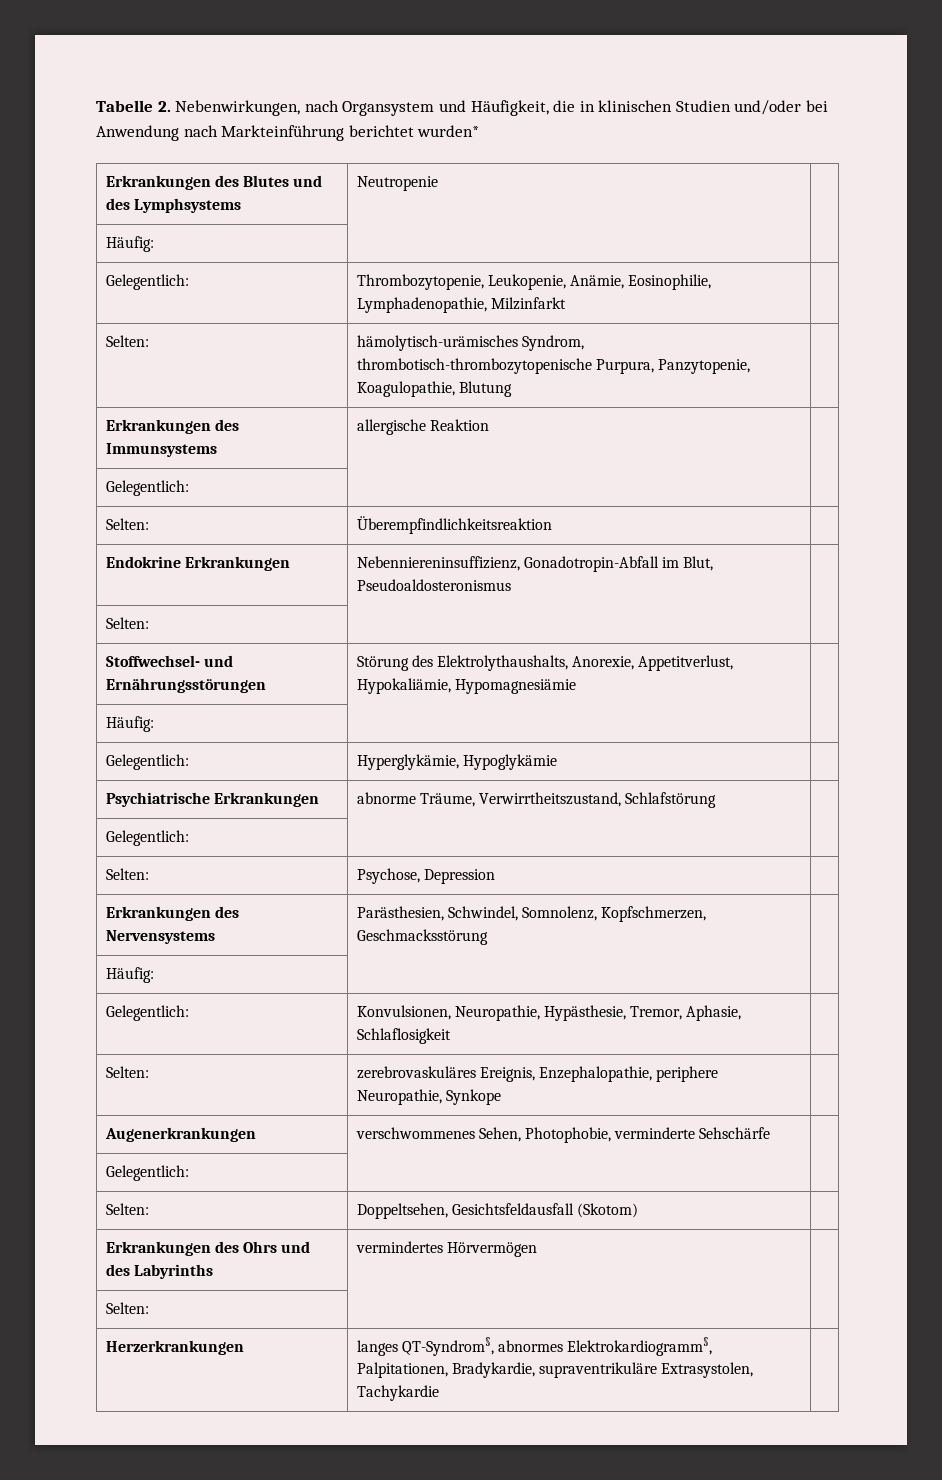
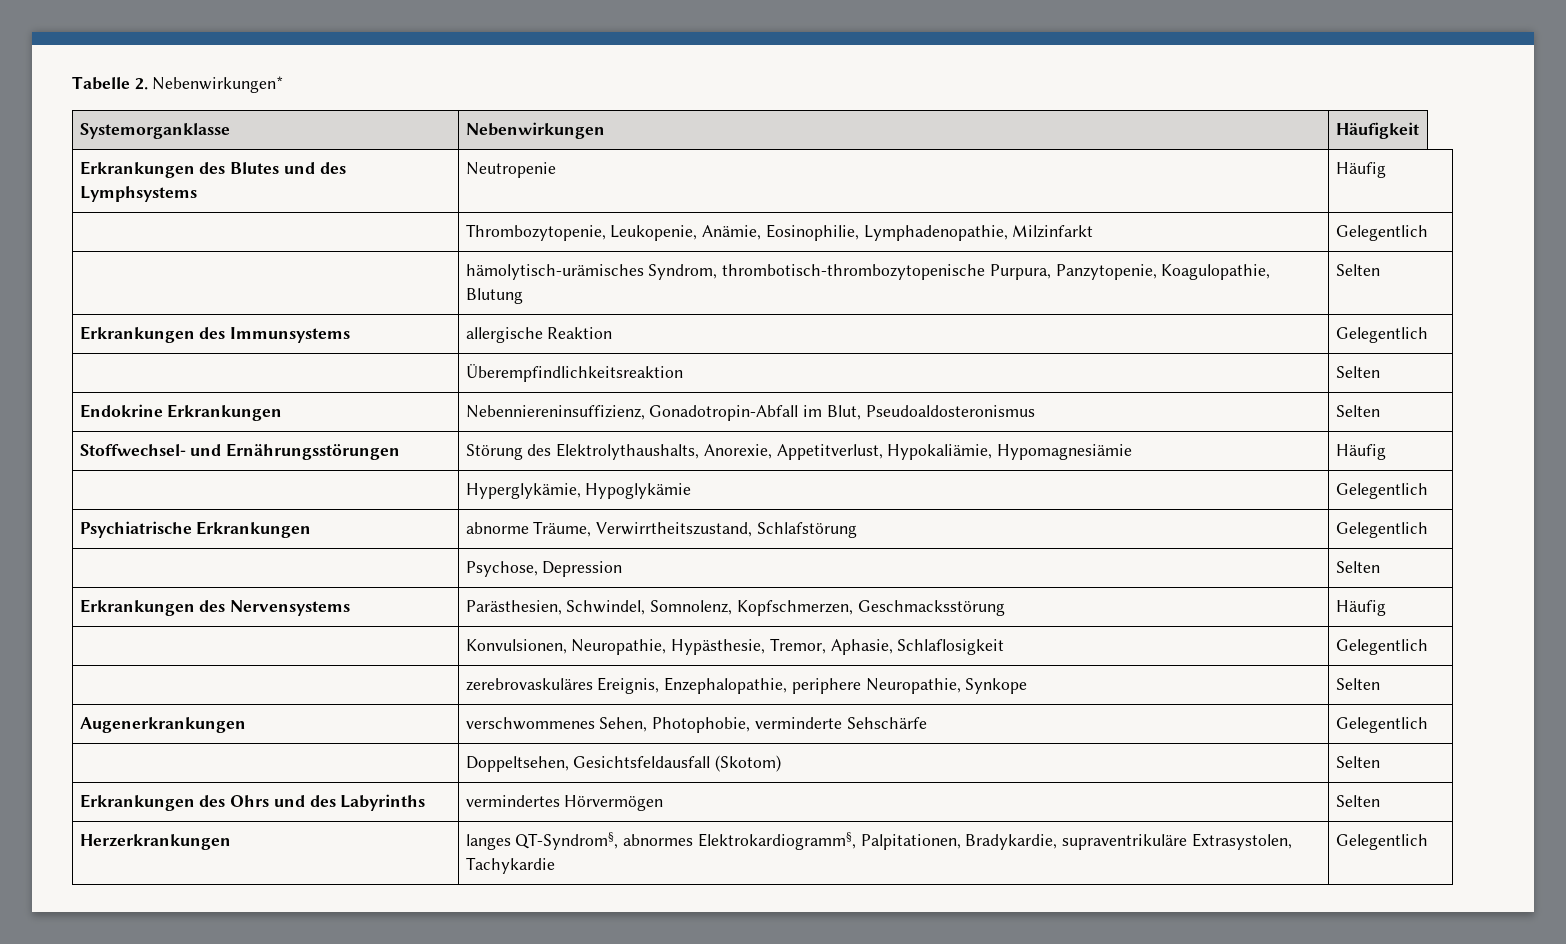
[175,100,829,116] [96,125,480,141] Nebenwirkungen, nach Organsystem und Häufigkeit, die in klinischen Studien und/oder bei Anwendung nach Markteinführung berichtet wurden* -> [152,76,285,93] [79,123,230,139] [465,122,605,139] [1335,122,1419,139] Nebenwirkungen* // Systemorganklasse | Nebenwirkungen | Häufigkeit
[105,236,154,252] [105,274,189,290] // Häufig: | | // Gelegentlich: -> [1335,162,1386,178] Häufig //
[105,335,149,347] // Selten: -> [1335,225,1428,241] Gelegentlich //
(512, 389) none -> [1335,264,1380,276] Selten
[105,480,189,496] [105,518,149,530] // Gelegentlich: | | // Selten: -> [1335,327,1428,343] Gelegentlich //
(552, 525) none -> [1335,366,1380,378] Selten
[105,617,149,629] // Selten: | | -> [1335,405,1380,417] Selten
[105,716,154,732] [105,754,189,770] // Häufig: | | // Gelegentlich: -> [1335,444,1386,460] Häufig //
(557, 762) none -> [1335,483,1428,499] Gelegentlich
[105,830,189,846] [105,868,149,880] // Gelegentlich: | | // Selten: -> [1335,522,1428,538] Gelegentlich //
(495, 876) none -> [1335,561,1380,573] Selten
[105,967,154,983] [105,1005,189,1021] // Häufig: | | // Gelegentlich: -> [1335,600,1386,616] Häufig //
[105,1066,149,1078] // Selten: -> [1335,639,1428,655] Gelegentlich //
(501, 1097) none -> [1335,678,1380,690] Selten
[105,1165,189,1181] [105,1203,149,1215] // Gelegentlich: | | // Selten: -> [1335,717,1428,733] Gelegentlich //
(639, 1210) none -> [1335,756,1380,768] Selten
[105,1302,149,1314] // Selten: | | -> [1335,795,1380,807] Selten
(439, 1393) none -> [1335,834,1428,850] Gelegentlich

